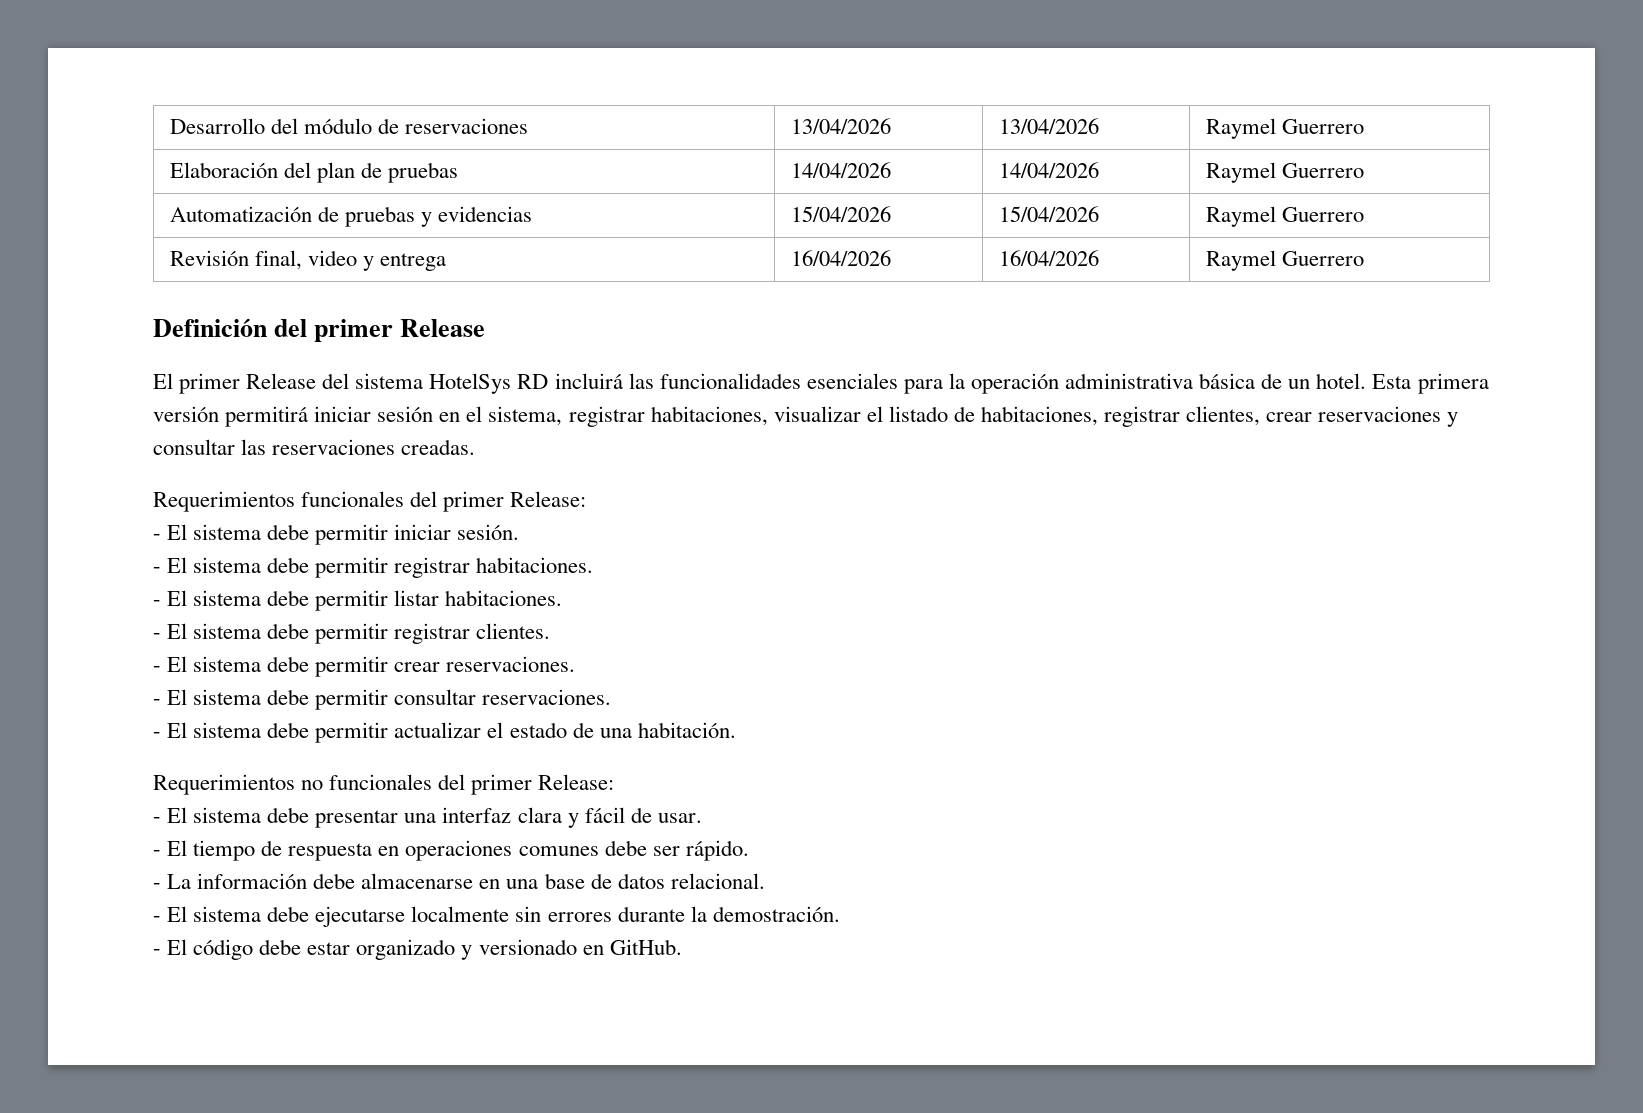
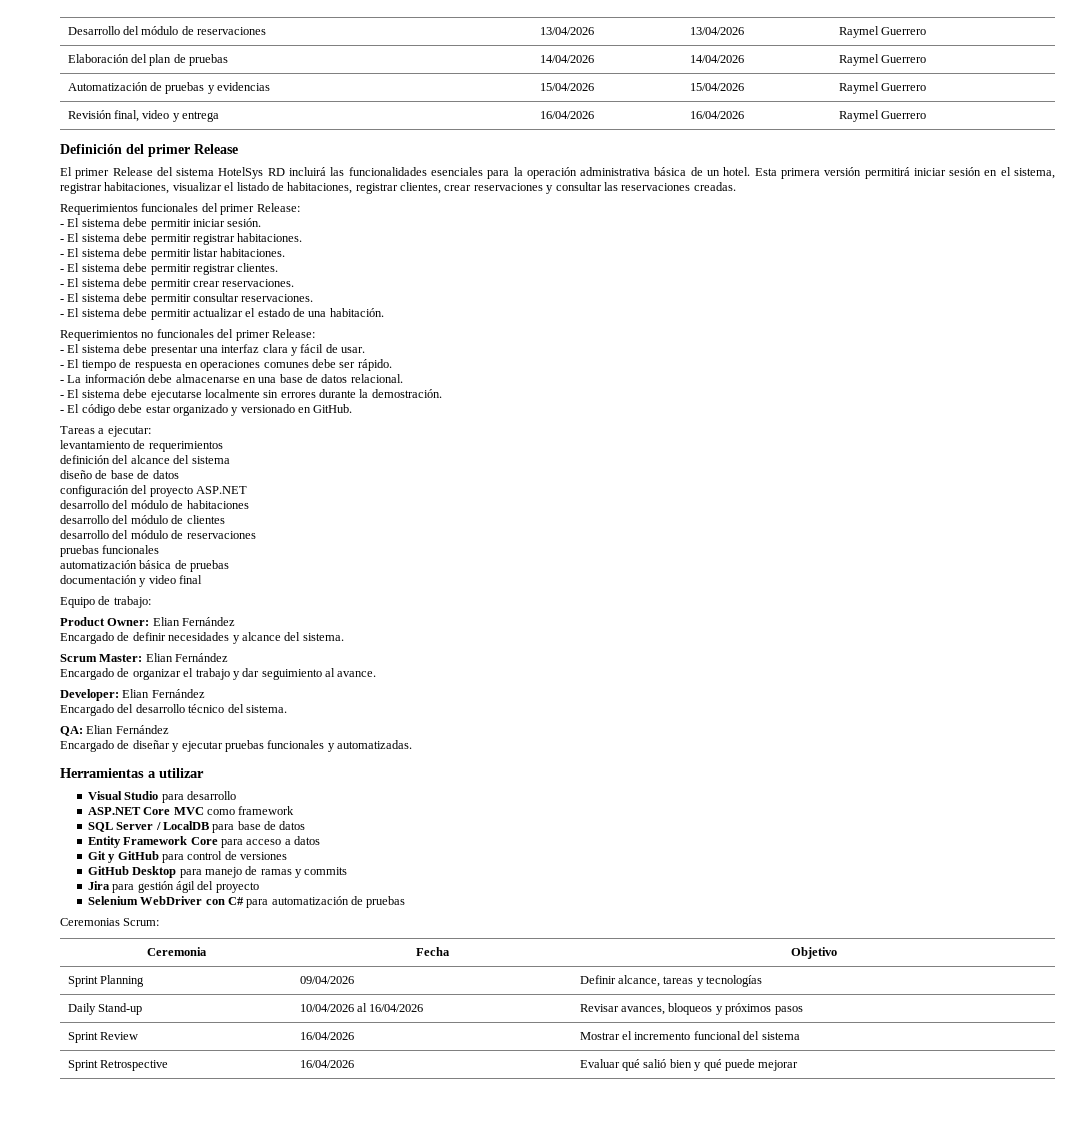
(682, 947) none -> [60,426,151,437] [60,440,223,452] [60,455,230,464] [60,470,179,479] [60,485,248,497] [60,500,249,509] [60,515,225,524] [60,530,256,539] [60,545,160,557] [60,560,230,572] [60,575,203,587] [60,596,151,608] [60,617,236,626] [60,632,344,644] [60,653,229,662] [60,668,377,680] [60,689,205,701] [60,704,287,716] [60,725,169,736] [60,740,412,752] [60,768,204,778] [87,791,236,803] [87,806,295,815] [87,821,306,833] [87,836,321,848] [87,851,288,863] [87,866,348,878] [87,881,259,893] [87,896,406,908] [60,918,160,926] [147,947,207,956] [416,947,450,956] [790,947,837,959] [67,975,145,987] [299,976,354,984] [579,975,763,987] [67,1003,143,1015] [299,1003,424,1012] [579,1003,803,1015] [67,1032,139,1043] [299,1032,354,1040] [579,1031,800,1040] [67,1060,169,1071] [299,1060,354,1068] [579,1059,799,1071] // Tareas a ejecutar: // levantamiento de requerimientos // definición del alcance del sistema // diseño de base de datos // configuración del proyecto ASP.NET // desarrollo del módulo de habitaciones // desarrollo del módulo de clientes // desarrollo del módulo de reservaciones // pruebas funcionales // automatización básica de pruebas // documentación y video final // Equipo de trabajo: // Product Owner: Elian Fernández // Encargado de definir necesidades y alcance del sistema. // Scrum Master: Elian Fernández // Encargado de organizar el trabajo y dar seguimiento al avance. // Developer: Elian Fernández // Encargado del desarrollo técnico del sistema. // QA: Elian Fernández // Encargado de diseñar y ejecutar pruebas funcionales y automatizadas. // Herramientas a utilizar // Visual Studio para desarrollo // ASP.NET Core MVC como framework // SQL Server / LocalDB para base de datos // Entity Framework Core para acceso a datos // Git y GitHub para control de versiones // GitHub Desktop para manejo de ramas y commits // Jira para gestión ágil del proyecto // Selenium WebDriver con C# para automatización de pruebas // Ceremonias Scrum: // Ceremonia | Fecha | Objetivo // Sprint Planning | 09/04/2026 | Definir alcance, tareas y tecnologías // Daily Stand-up | 10/04/2026 al 16/04/2026 | Revisar avances, bloqueos y próximos pasos // Sprint Review | 16/04/2026 | Mostrar el incremento funcional del sistema // Sprint Retrospective | 16/04/2026 | Evaluar qué salió bien y qué puede mejorar

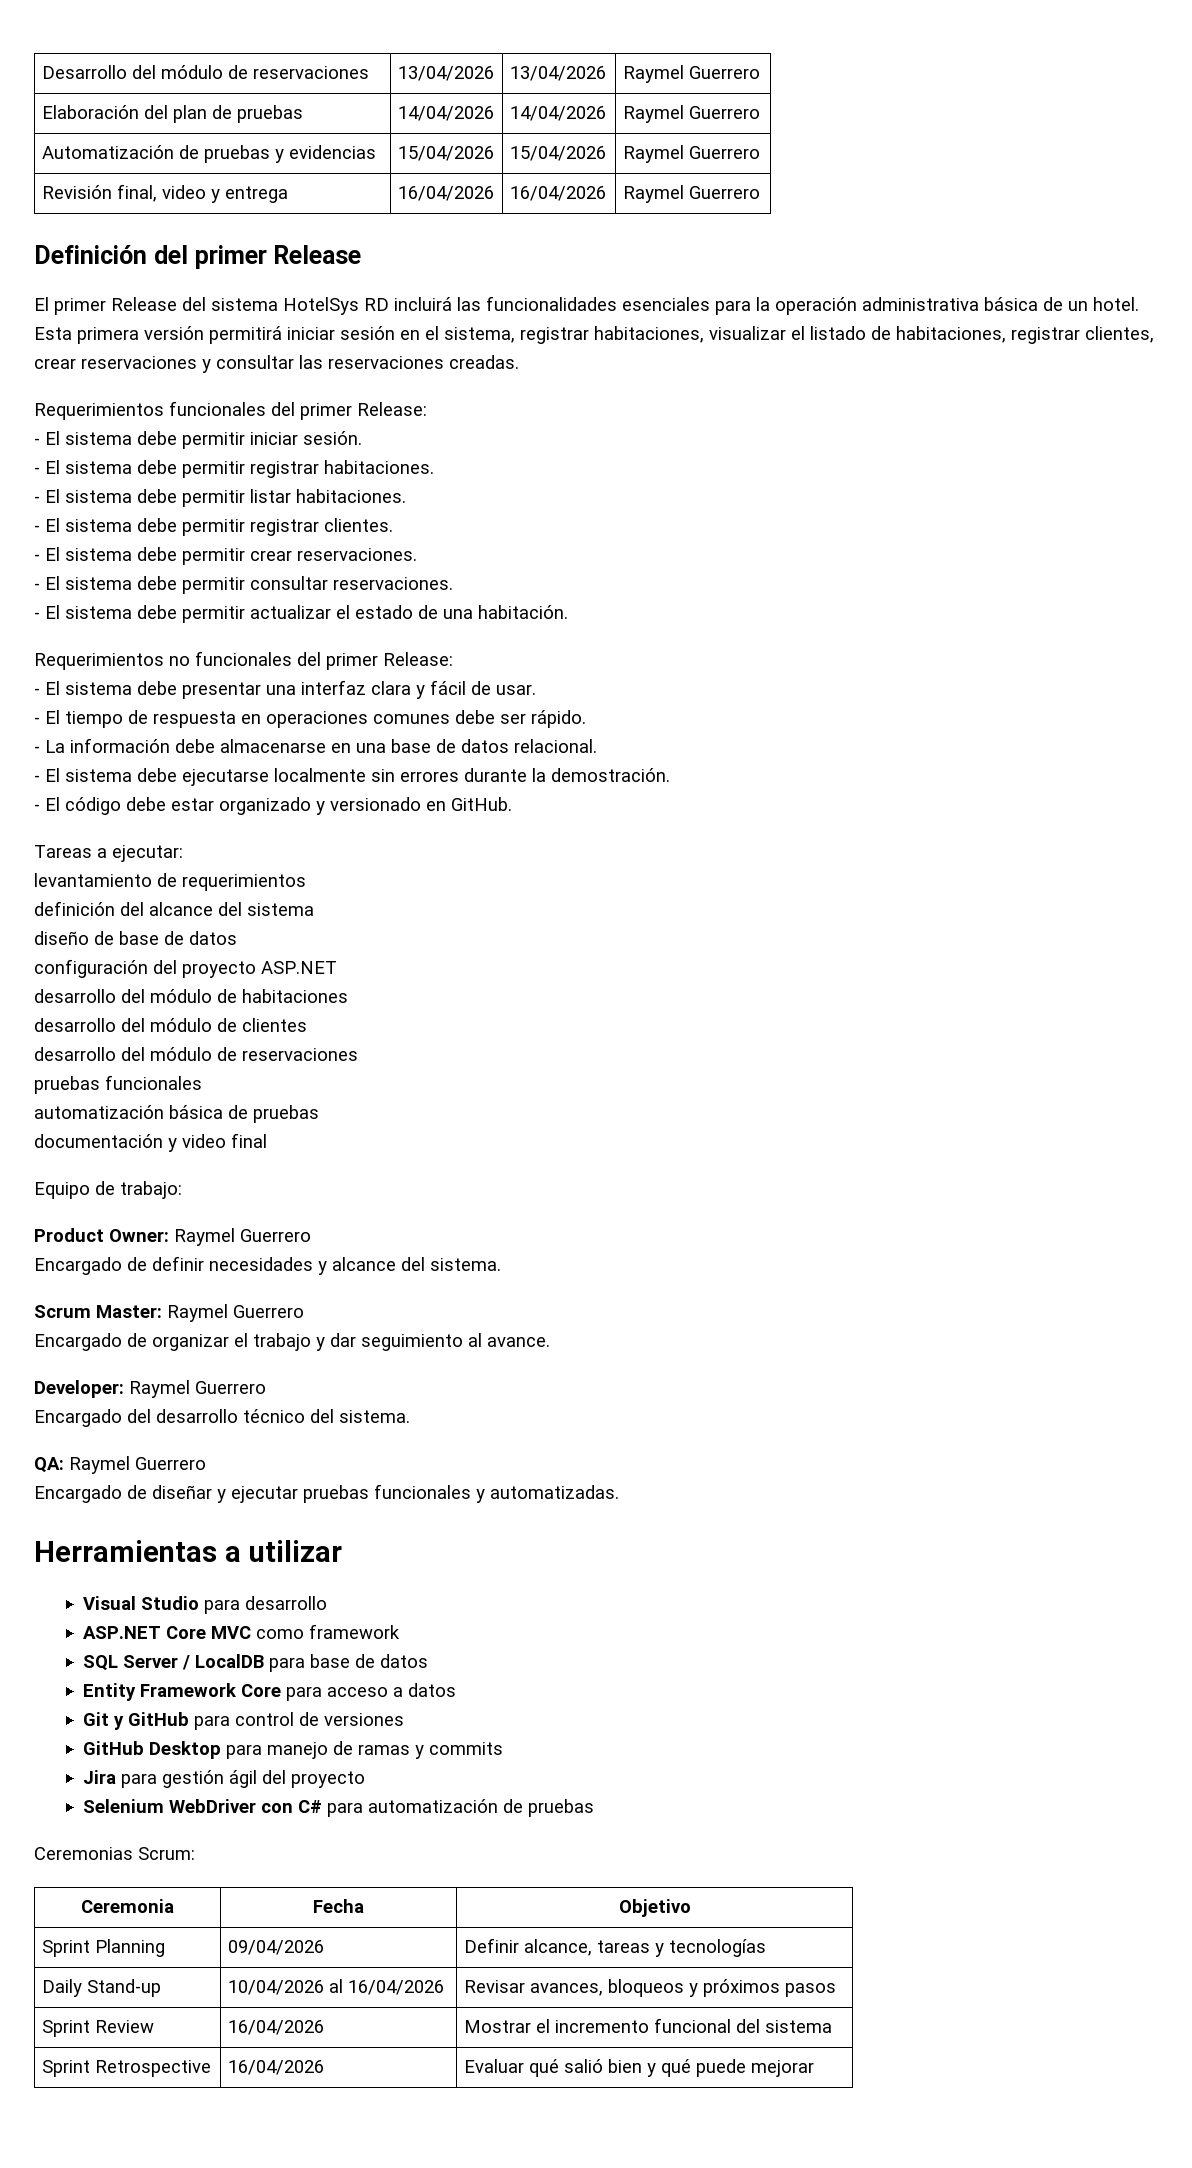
[152,617,236,626] Elian Fernández -> [174,1228,311,1246] Raymel Guerrero
[145,653,229,662] Elian Fernández -> [167,1304,304,1322] Raymel Guerrero
[122,689,205,698] Elian Fernández -> [129,1380,266,1398] Raymel Guerrero
[86,725,169,734] Elian Fernández -> [69,1456,206,1474] Raymel Guerrero

